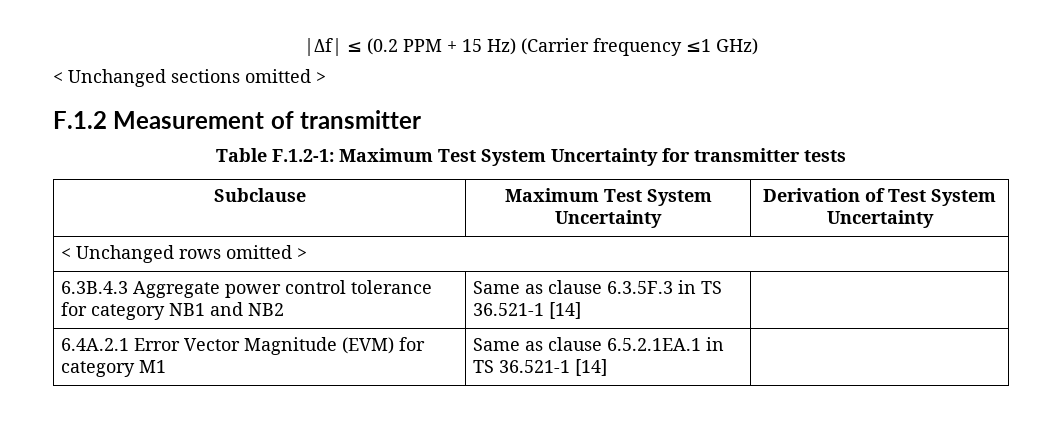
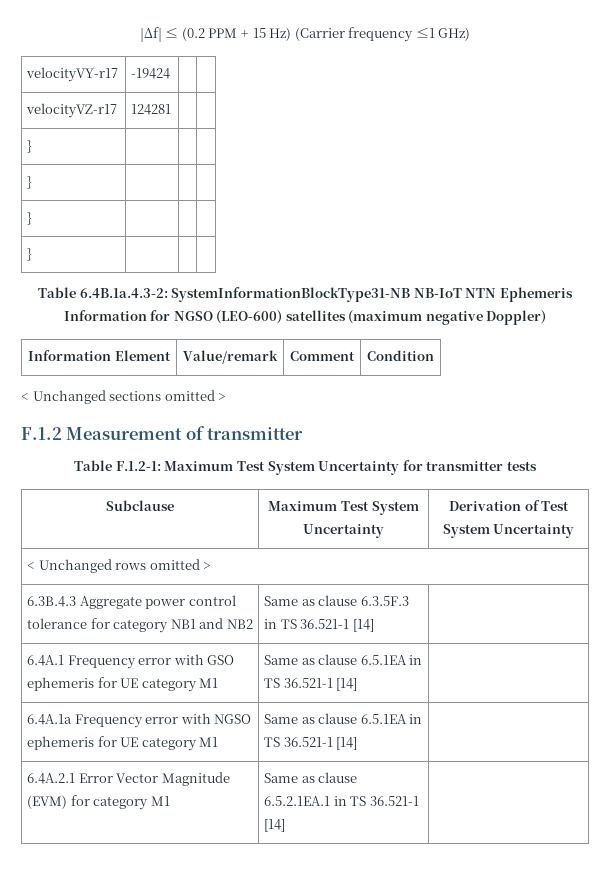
(758, 46) none -> [26,67,119,82] [131,68,171,79] [26,103,118,118] [131,104,172,115] [27,140,33,153] [27,176,33,189] [27,212,33,225] [27,248,33,261] [38,287,573,302] [63,310,547,325] [28,350,171,361] [183,350,278,364] [290,351,355,361] [367,350,434,361] // velocityVY-r17 | -19424 | | // velocityVZ-r17 | 124281 | | // } | | | // } | | | // } | | | // } | | | // Table 6.4B.1a.4.3-2: SystemInformationBlockType31-NB NB-IoT NTN Ephemeris Information for NGSO (LEO-600) satellites (maximum negative Doppler) // Information Element | Value/remark | Comment | Condition
(582, 310) none -> [27,654,235,669] [27,677,219,692] [264,654,423,665] [264,678,358,691] [27,713,252,728] [27,736,219,751] [264,713,423,724] [264,737,358,750] // 6.4A.1 Frequency error with GSO ephemeris for UE category M1 | Same as clause 6.5.1EA in TS 36.521-1 [14] | // 6.4A.1a Frequency error with NGSO ephemeris for UE category M1 | Same as clause 6.5.1EA in TS 36.521-1 [14] |

